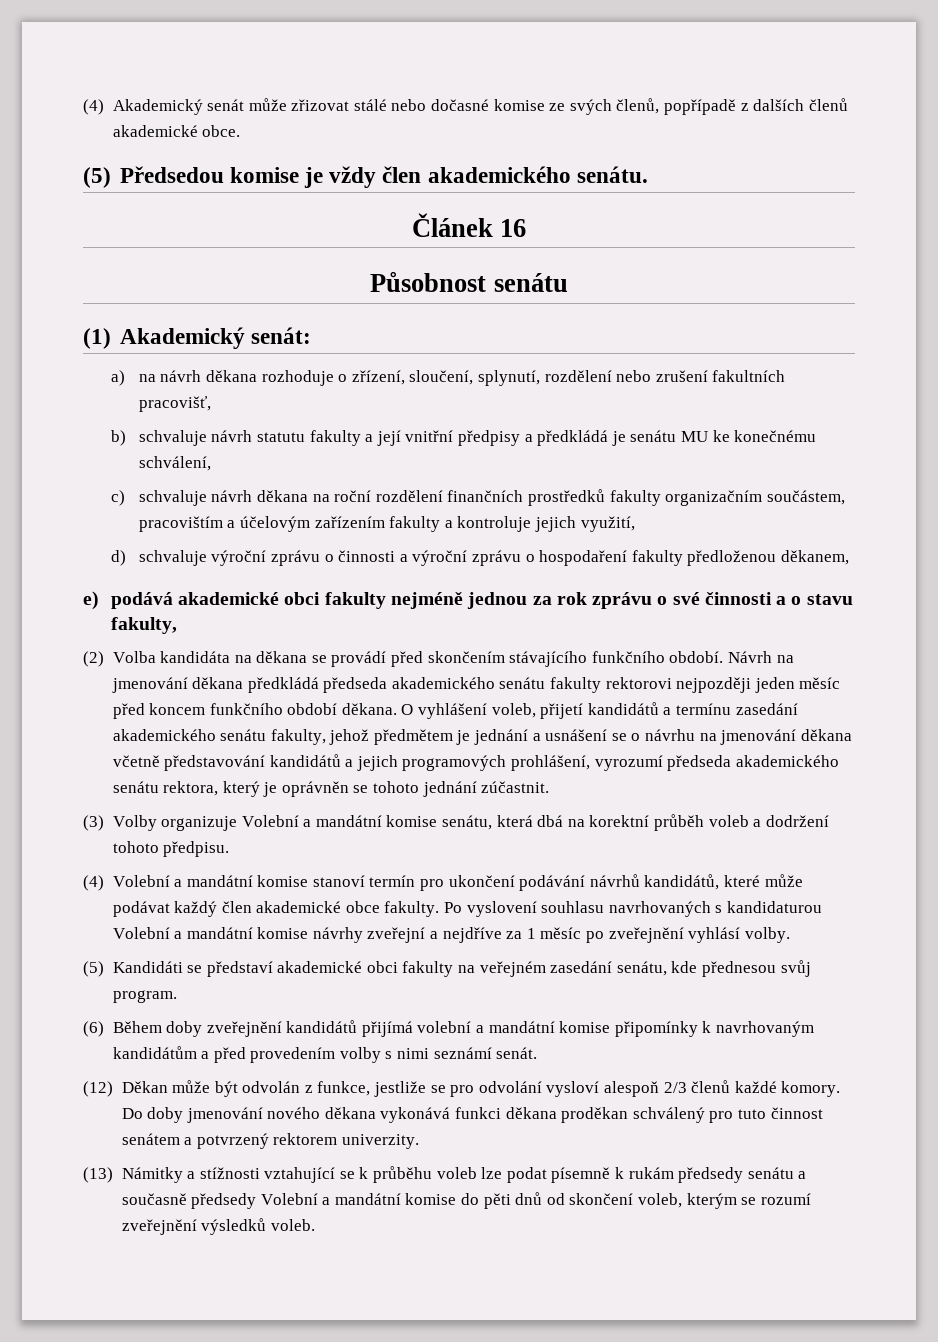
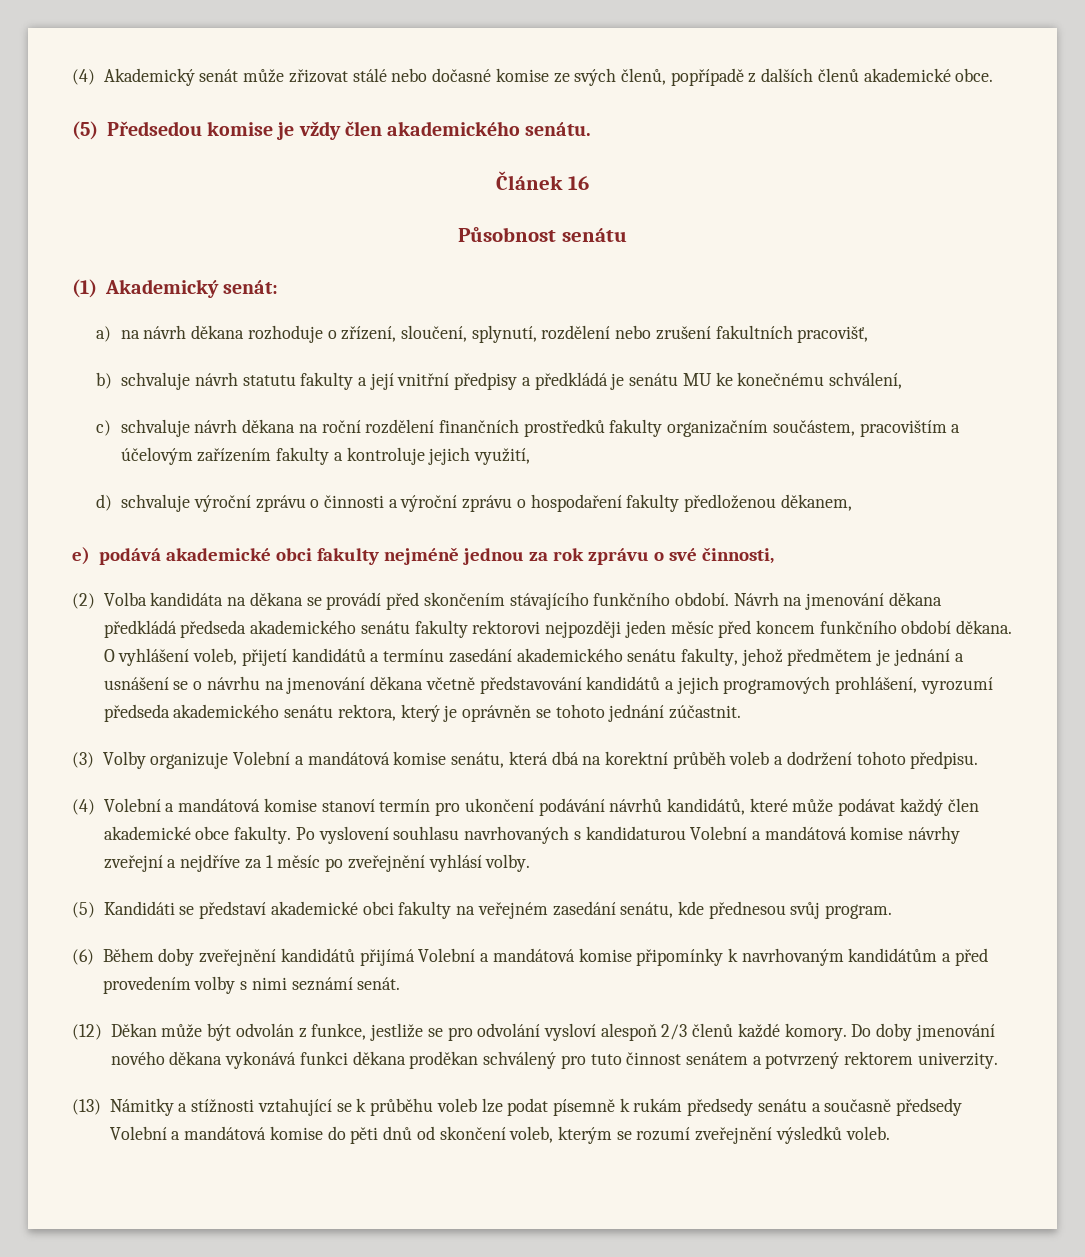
[704,592,853,605] [110,617,177,634] činnosti a o stavu fakulty, -> [701,547,774,564] činnosti,
[315,815,382,827] mandátní -> [307,751,390,765] mandátová
[186,875,253,887] mandátní -> [178,798,261,812] mandátová
[186,927,253,939] mandátní -> [764,826,847,840] mandátová
[417,1021,555,1033] volební a mandátní -> [418,948,575,962] Volební a mandátová
[334,1193,401,1205] mandátní -> [184,1126,267,1140] mandátová

